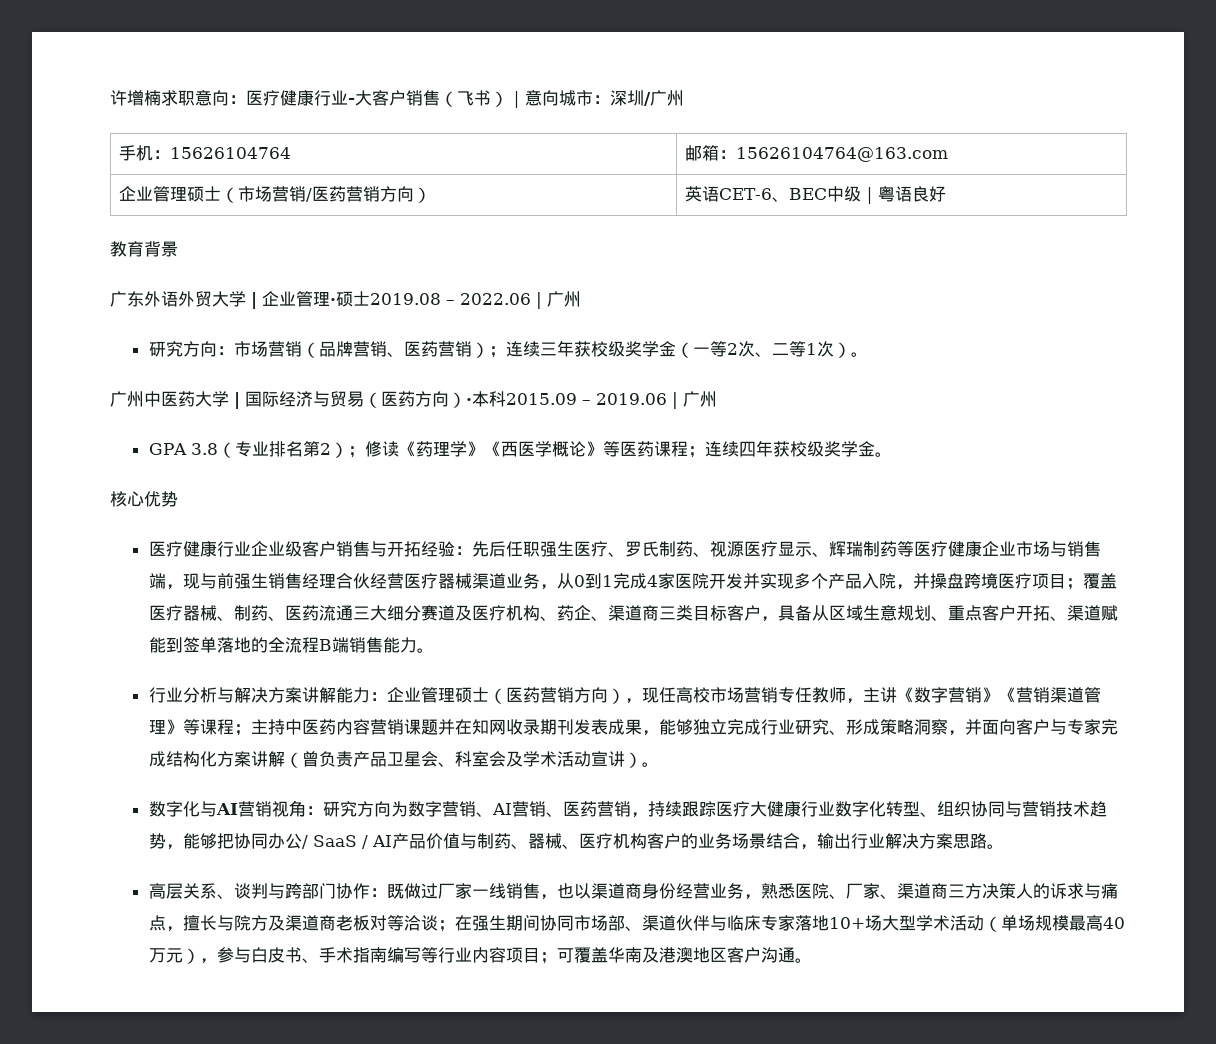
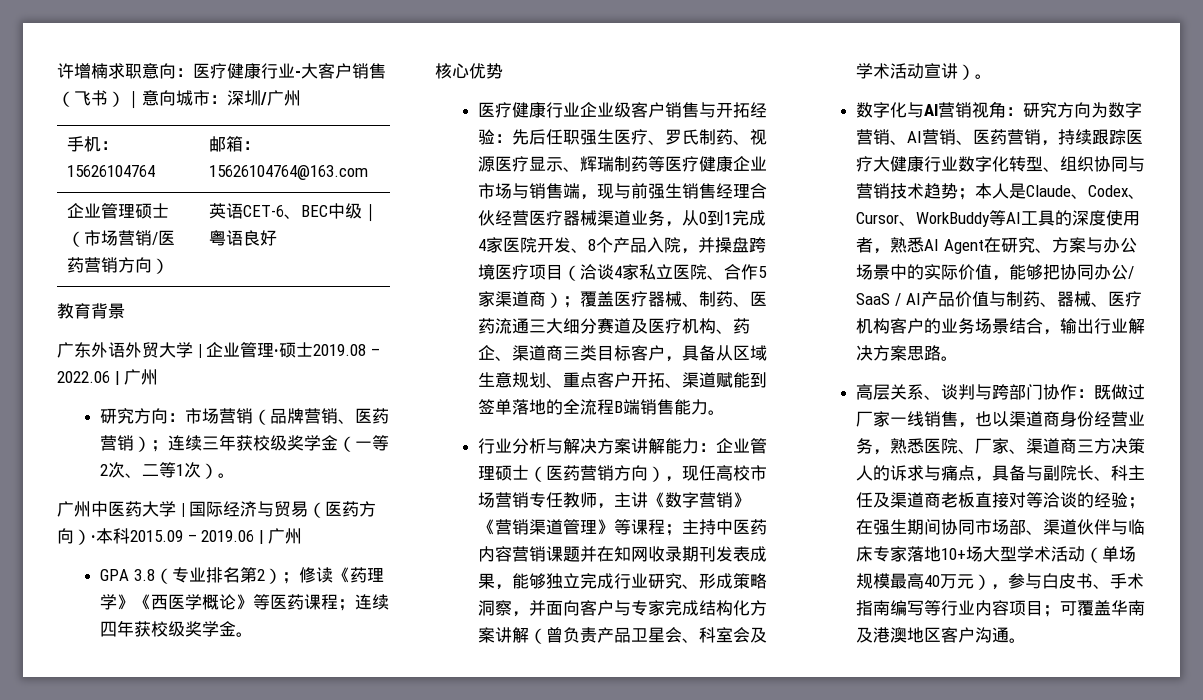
[742,573,811,589] 并实现多 -> [571,239,597,253] 、8
(1066, 581) none -> [563,264,768,281] [478,291,564,308] （洽谈4家私立医院、合作5家渠道商）
(166, 841) none -> [958,183,1146,200] [856,210,1141,227] [856,237,1137,254] [856,264,993,280] ；本人是Claude、Codex、Cursor、WorkBuddy等AI工具的深度使用者，熟悉AI Agent在研究、方案与办公场景中的实际价值
[182,915,268,931] 擅长与院方 -> [992,465,1146,481] [856,492,874,508] 具备与副院长、科主任
(370, 923) none -> [975,492,1010,508] 直接
(438, 923) none -> [1077,492,1129,508] 的经验

